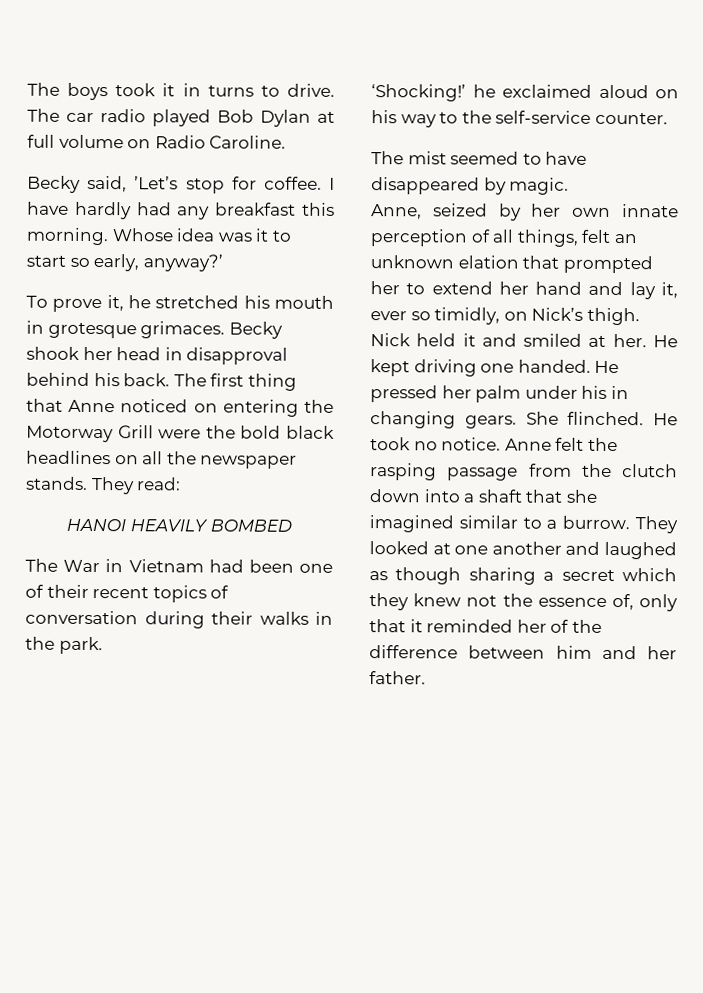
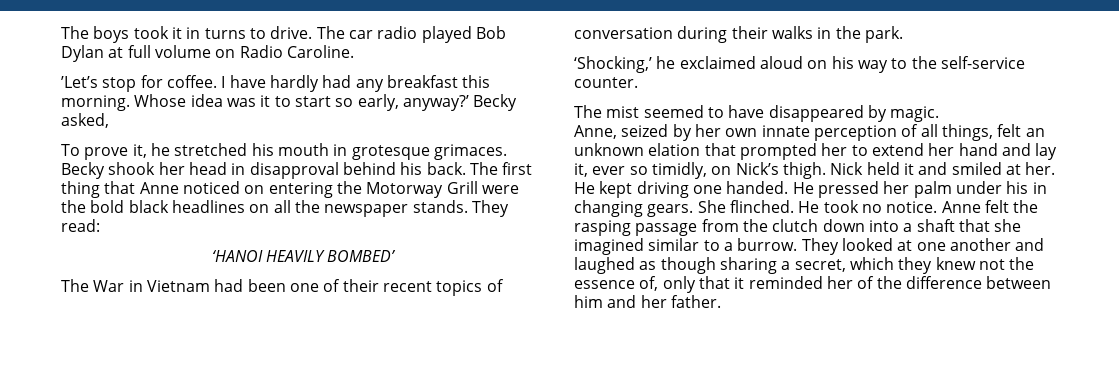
[27,175,128,193] Becky said, -> (354, 51) none
(223, 263) none -> [473,94,518,111] [61,113,109,128] Becky asked,
[66,518,292,532] HANOI HEAVILY BOMBED -> [211,250,397,262] ‘HANOI HEAVILY BOMBED’
[371,84,466,102] ‘Shocking!’ -> [574,56,652,73] ‘Shocking,’
[561,569,615,582] secret -> [794,259,846,272] secret,

